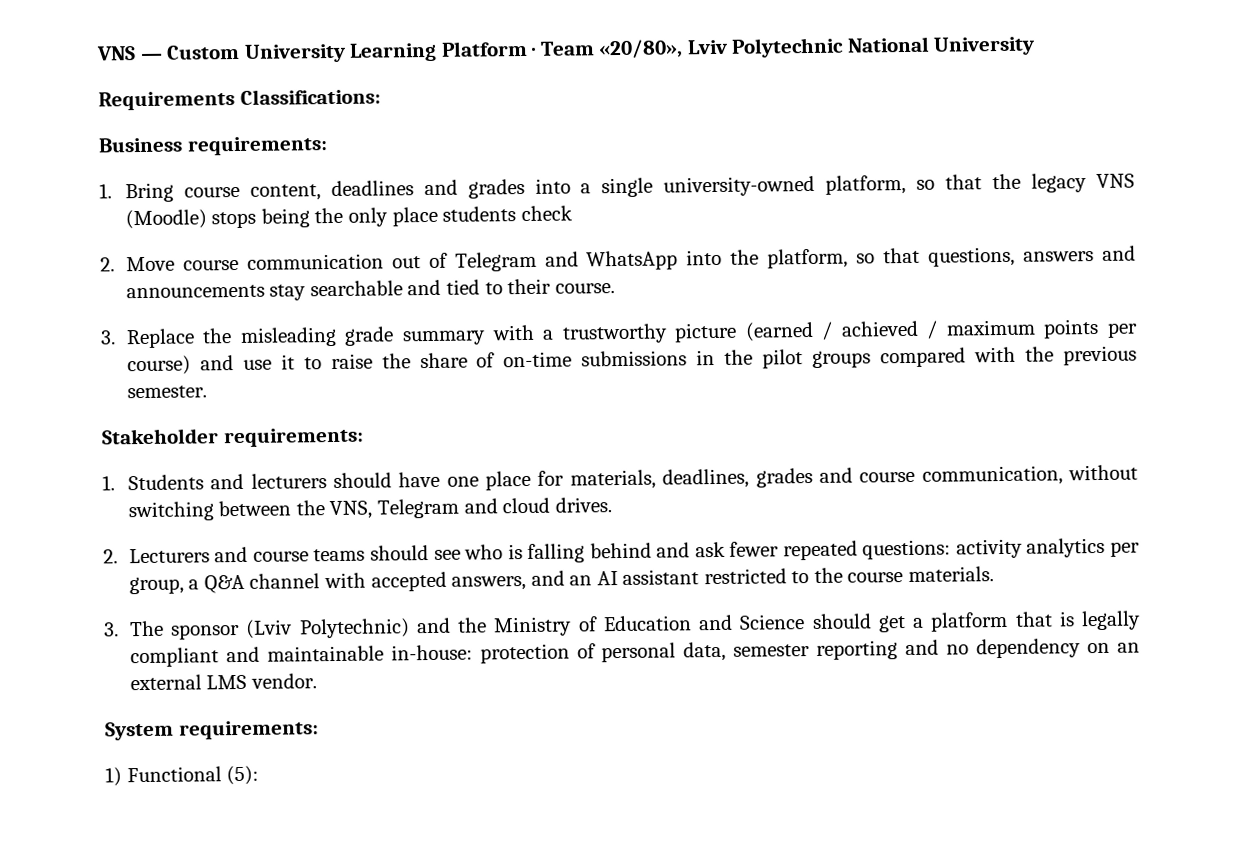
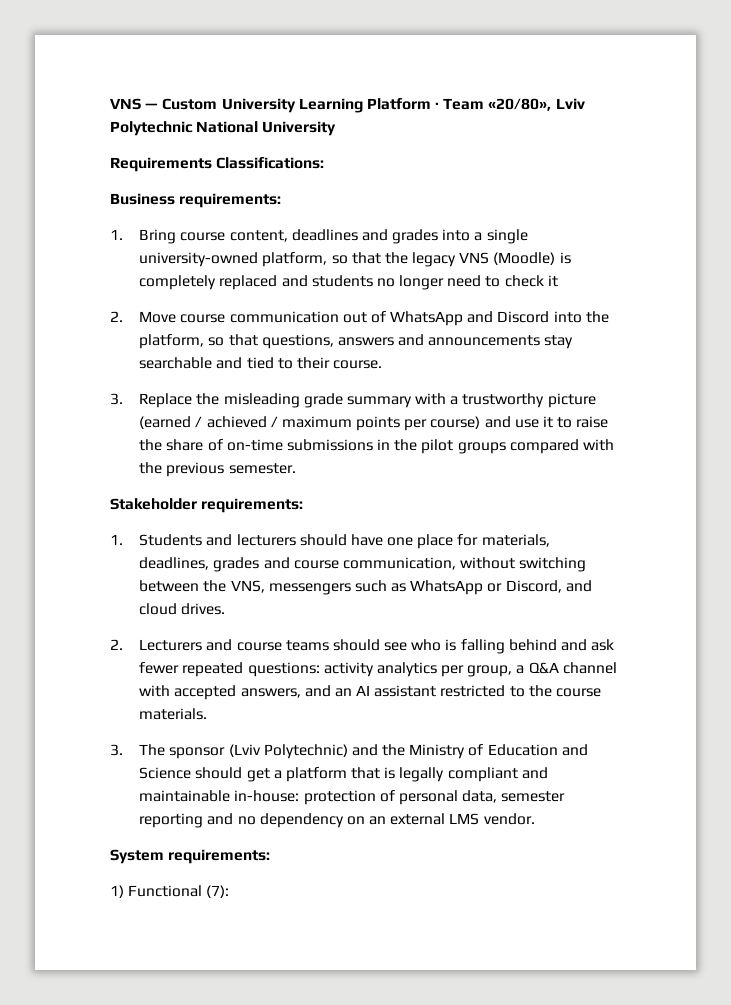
[211,206,517,229] stops being the only place students -> [559,252,571,264] [139,275,501,290] is completely replaced and students no longer need to
(573, 213) none -> [547,275,558,287] it
[454,250,679,272] Telegram and WhatsApp -> [390,311,550,326] WhatsApp and Discord
[376,498,459,519] Telegram -> [268,580,562,595] messengers such as WhatsApp or Discord,
[226,765,260,786] (5): -> [206,885,230,898] (7):

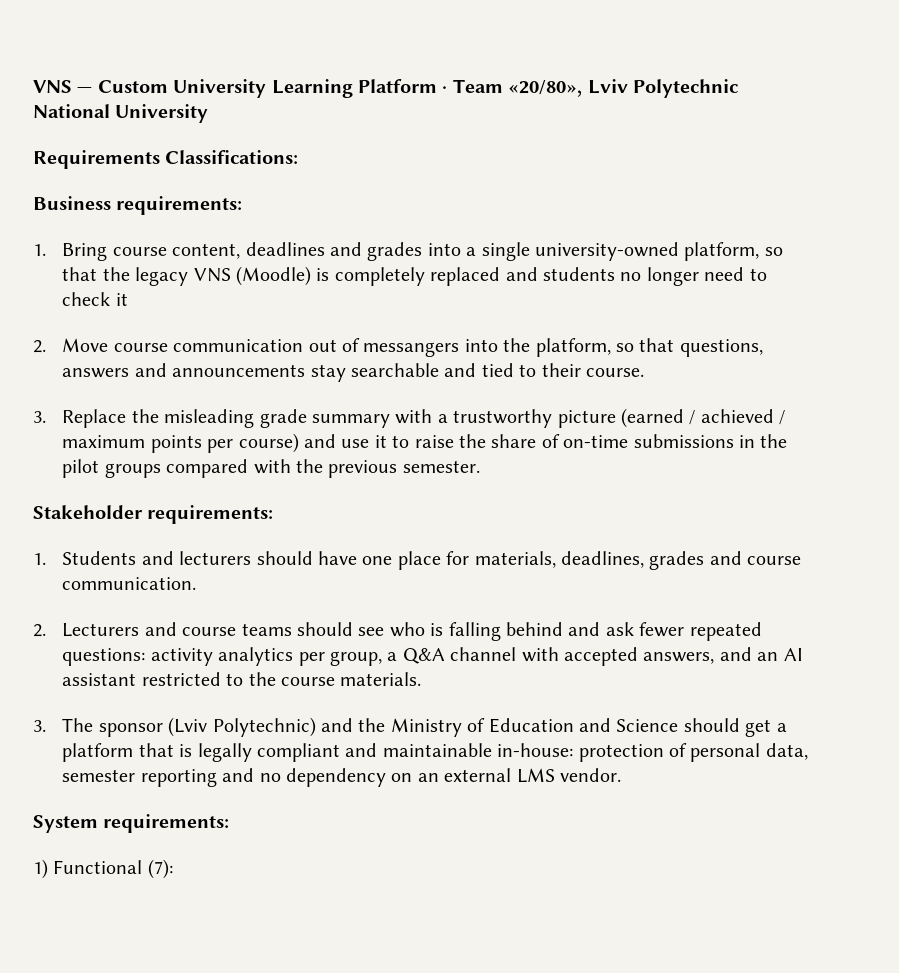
[390,311,550,326] WhatsApp and Discord -> [363,342,460,357] messangers
[342,557,587,572] [139,580,592,595] [139,603,226,615] communication, without switching between the VNS, messengers such as WhatsApp or Discord, and cloud drives. -> [62,577,197,590] communication.

